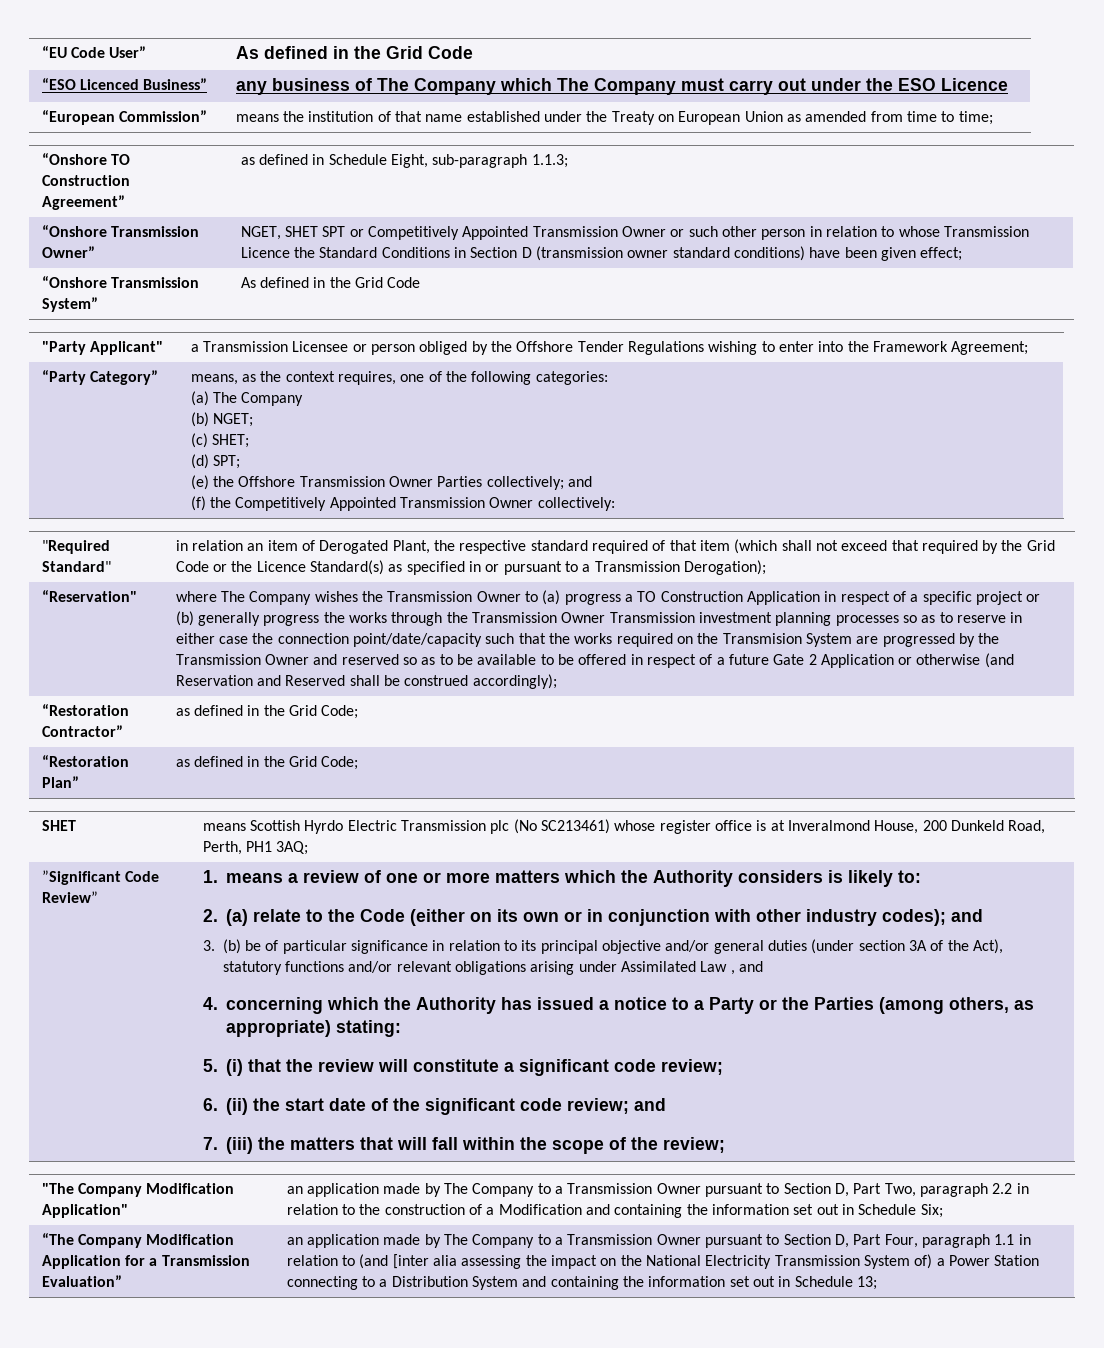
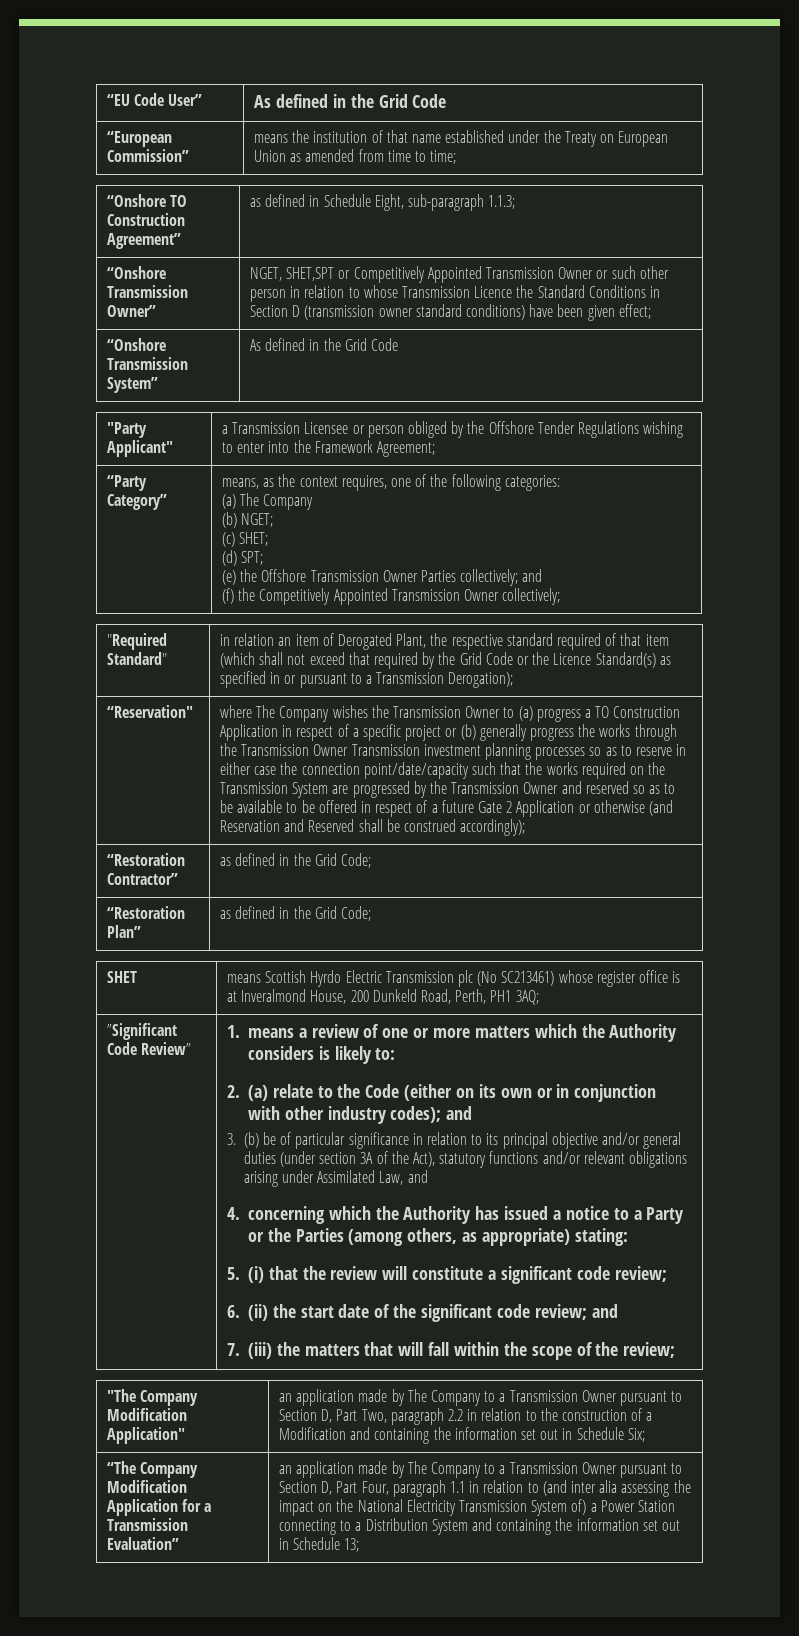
[41,78,208,90] [235,78,1008,95] // “ESO Licenced Business” | any business of The Company which The Company must carry out under the ESO Licence -> (447, 101) none
[285,226,346,237] SHET SPT -> [286,267,335,281] SHET,SPT
[537,497,615,511] collectively: -> [502,588,561,605] collectively;
[722,633,802,644] Transmision -> [220,782,289,794] Transmission
[700,961,735,975] Law , -> [379,1171,404,1185] Law,
[392,1254,429,1269] [inter -> [570,1481,596,1493] inter

